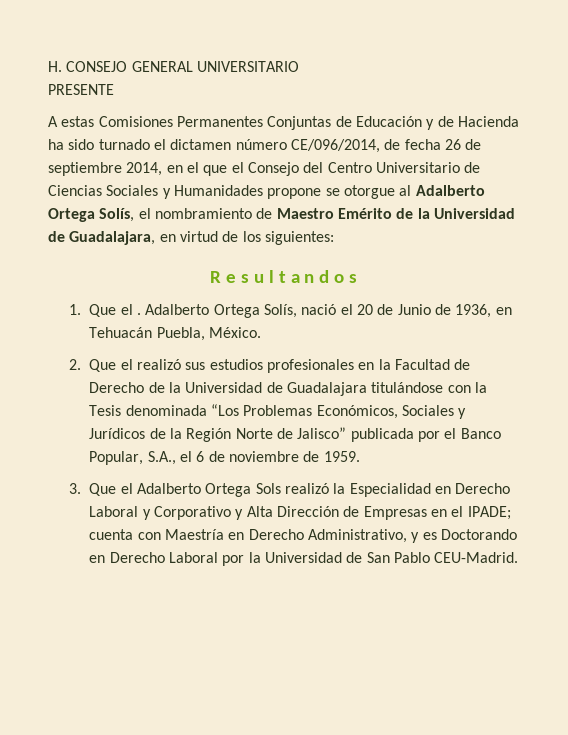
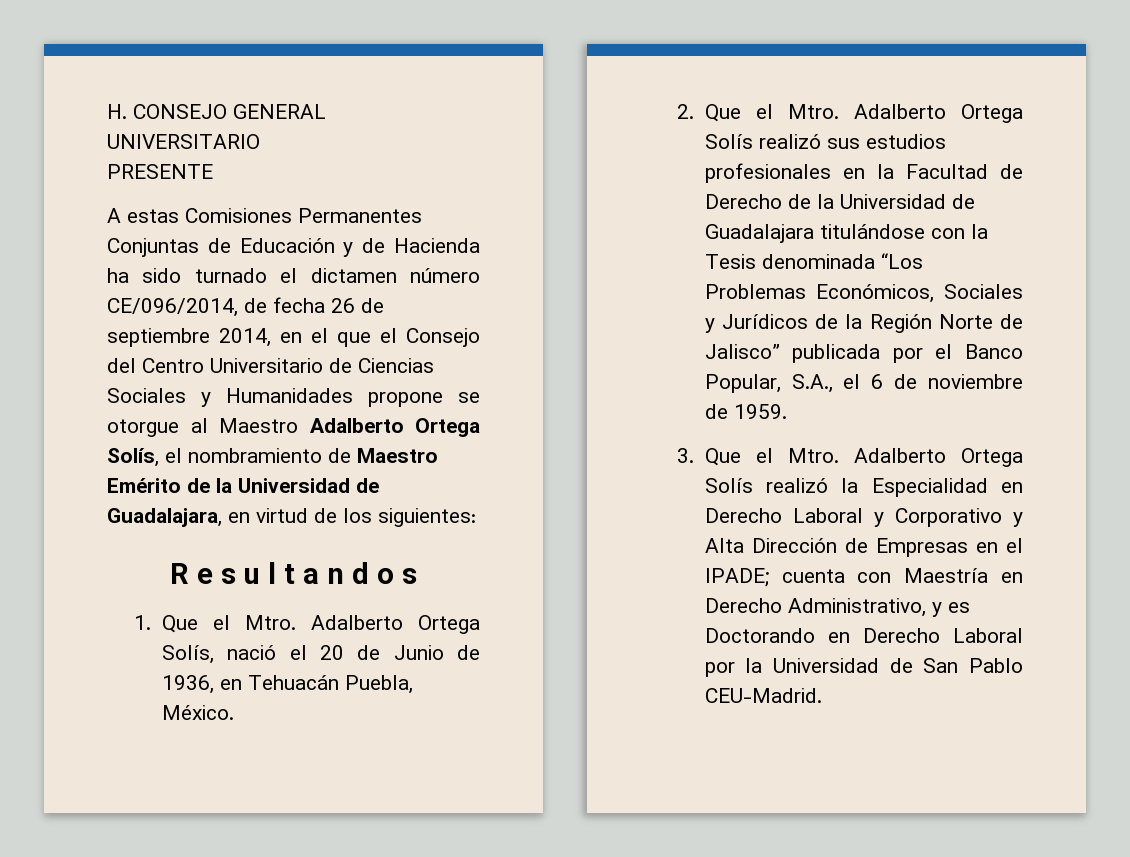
(412, 190) none -> [219,418,298,433] Maestro
[137,313,142,315] . -> [244,615,296,630] Mtro.
(133, 364) none -> [787,104,1023,123] [704,134,753,149] Mtro. Adalberto Ortega Solís
[137,483,281,497] Adalberto Ortega Sols -> [787,448,1023,467] [704,478,753,493] Mtro. Adalberto Ortega Solís

